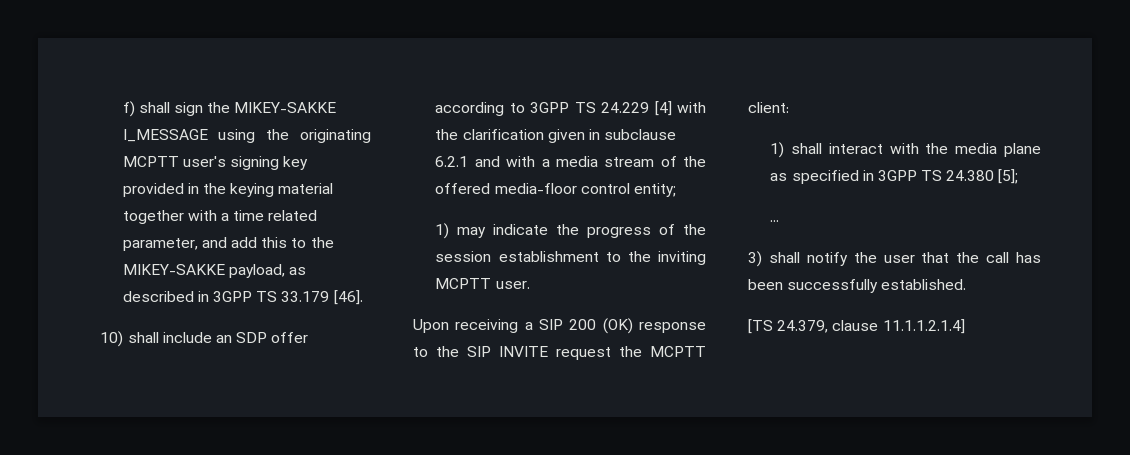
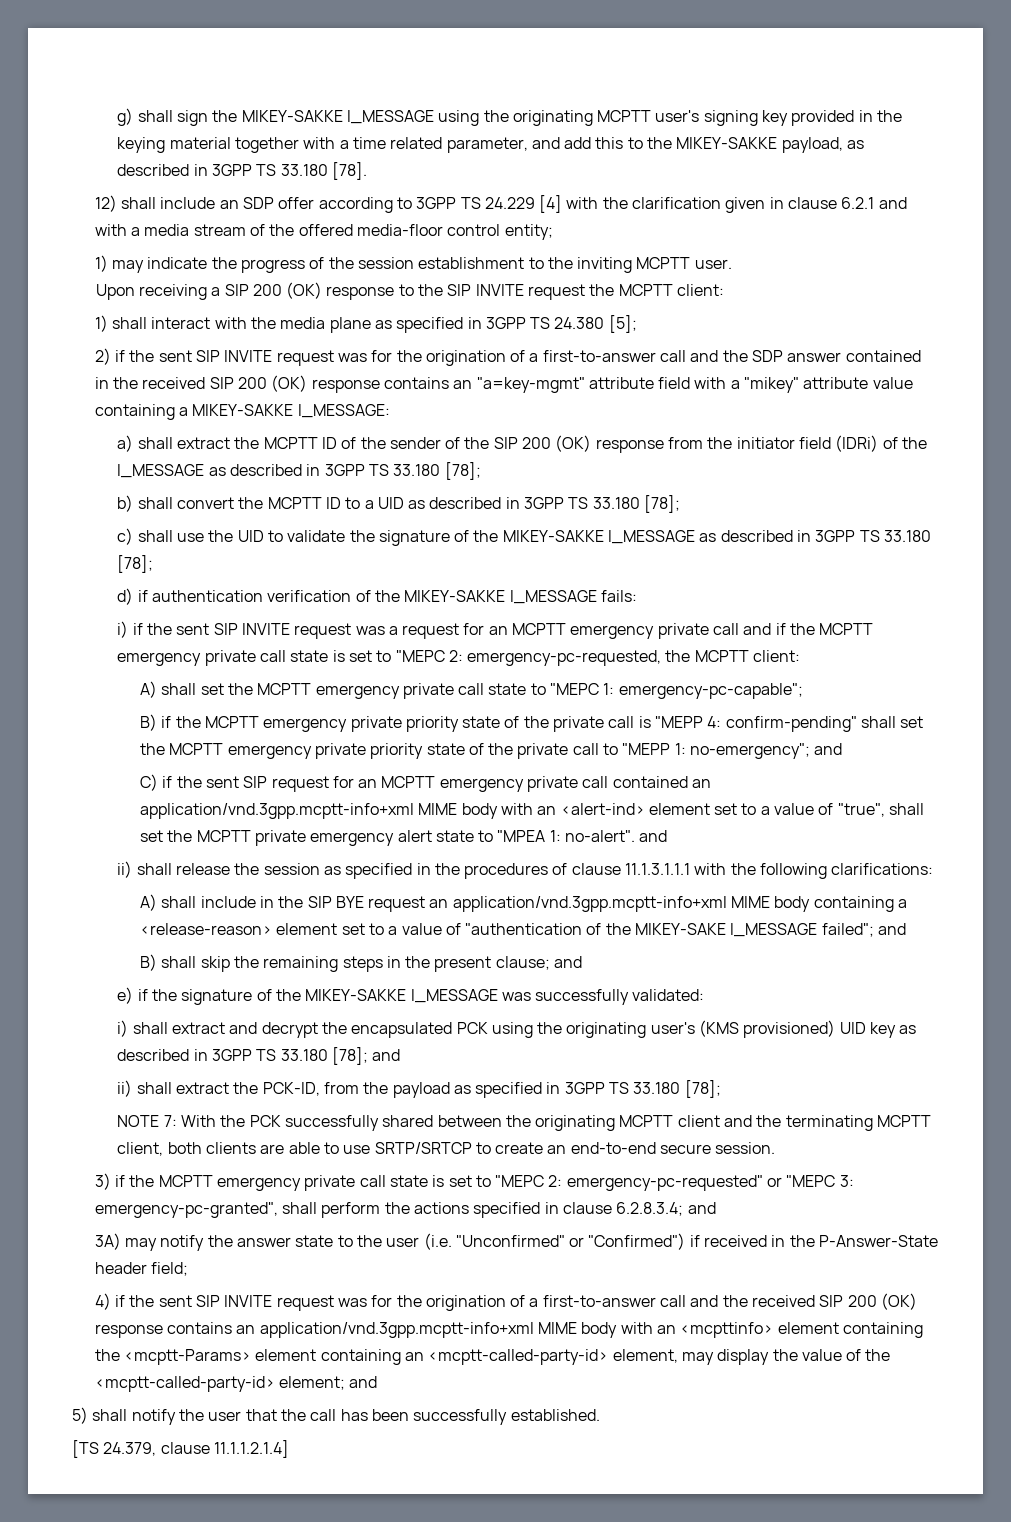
[122,101,135,117] f) -> [117,108,134,126] g)
[281,290,363,305] [100,331,124,347] 33.179 [46]. // 10) -> [280,162,367,180] [94,195,117,212] 33.180 [78]. // 12)
[604,129,677,140] subclause -> [788,197,838,209] clause
[770,220,780,222] [748,251,762,267] ... // 3) -> [94,348,921,366] [94,375,913,393] [94,404,390,420] [117,435,927,453] [117,462,481,480] [117,495,681,513] [117,528,932,546] [117,555,154,573] [117,588,637,605] [117,621,874,639] [117,650,801,666] [139,681,803,699] [139,714,924,732] [139,743,843,759] [139,774,712,792] [139,803,925,819] [139,830,668,846] [117,861,934,879] [139,894,908,912] [139,923,907,937] [139,954,583,972] [117,987,705,1005] [117,1020,917,1038] [117,1047,401,1065] [117,1080,721,1098] [117,1115,932,1131] [117,1142,776,1156] [94,1173,854,1191] [94,1202,716,1218] [94,1233,939,1251] [94,1262,188,1276] [94,1293,918,1311] [94,1322,923,1338] [94,1349,891,1365] [94,1376,378,1392] [72,1407,88,1424] 2) if the sent SIP INVITE request was for the origination of a first-to-answer call and the SDP answer contained in the received SIP 200 (OK) response contains an "a=key-mgmt" attribute field with a "mikey" attribute value containing a MIKEY-SAKKE I_MESSAGE: // a) shall extract the MCPTT ID of the sender of the SIP 200 (OK) response from the initiator field (IDRi) of the I_MESSAGE as described in 3GPP TS 33.180 [78]; // b) shall convert the MCPTT ID to a UID as described in 3GPP TS 33.180 [78]; // c) shall use the UID to validate the signature of the MIKEY-SAKKE I_MESSAGE as described in 3GPP TS 33.180 [78]; // d) if authentication verification of the MIKEY-SAKKE I_MESSAGE fails: // i) if the sent SIP INVITE request was a request for an MCPTT emergency private call and if the MCPTT emergency private call state is set to "MEPC 2: emergency-pc-requested, the MCPTT client: // A) shall set the MCPTT emergency private call state to "MEPC 1: emergency-pc-capable"; // B) if the MCPTT emergency private priority state of the private call is "MEPP 4: confirm-pending" shall set the MCPTT emergency private priority state of the private call to "MEPP 1: no-emergency"; and // C) if the sent SIP request for an MCPTT emergency private call contained an application/vnd.3gpp.mcptt-info+xml MIME body with an <alert-ind> element set to a value of "true", shall set the MCPTT private emergency alert state to "MPEA 1: no-alert". and // ii) shall release the session as specified in the procedures of clause 11.1.3.1.1.1 with the following clarifications: // A) shall include in the SIP BYE request an application/vnd.3gpp.mcptt-info+xml MIME body containing a <release-reason> element set to a value of "authentication of the MIKEY-SAKE I_MESSAGE failed"; and // B) shall skip the remaining steps in the present clause; and // e) if the signature of the MIKEY-SAKKE I_MESSAGE was successfully validated: // i) shall extract and decrypt the encapsulated PCK using the originating user's (KMS provisioned) UID key as described in 3GPP TS 33.180 [78]; and // ii) shall extract the PCK-ID, from the payload as specified in 3GPP TS 33.180 [78]; // NOTE 7: With the PCK successfully shared between the originating MCPTT client and the terminating MCPTT client, both clients are able to use SRTP/SRTCP to create an end-to-end secure session. // 3) if the MCPTT emergency private call state is set to "MEPC 2: emergency-pc-requested" or "MEPC 3: emergency-pc-granted", shall perform the actions specified in clause 6.2.8.3.4; and // 3A) may notify the answer state to the user (i.e. "Unconfirmed" or "Confirmed") if received in the P-Answer-State header field; // 4) if the sent SIP INVITE request was for the origination of a first-to-answer call and the received SIP 200 (OK) response contains an application/vnd.3gpp.mcptt-info+xml MIME body with an <mcpttinfo> element containing the <mcptt-Params> element containing an <mcptt-called-party-id> element, may display the value of the <mcptt-called-party-id> element; and // 5)

